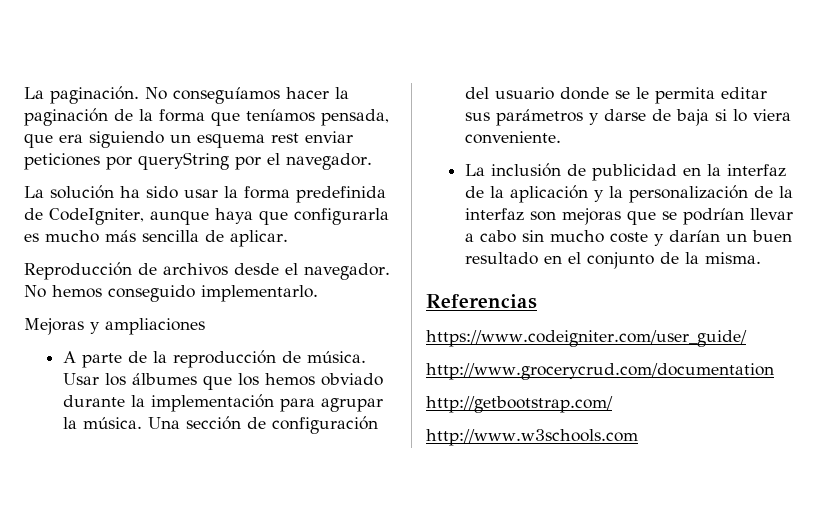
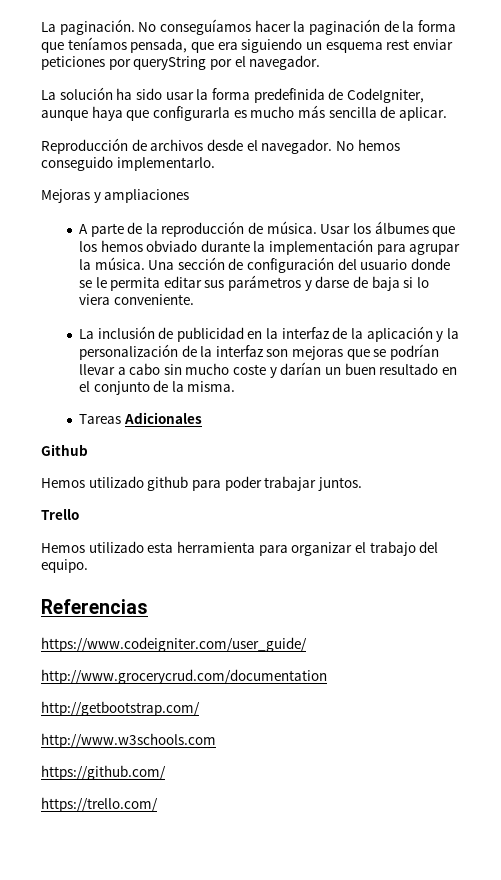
(761, 258) none -> [78,412,202,424] [41,444,88,456] [41,476,362,491] [41,509,79,520] [41,541,439,556] [41,559,88,573] // Tareas Adicionales // Github // Hemos utilizado github para poder trabajar juntos. // Trello // Hemos utilizado esta herramienta para organizar el trabajo del equipo.
(638, 437) none -> [41,765,166,780] [41,797,158,812] // https://github.com/ // https://trello.com/

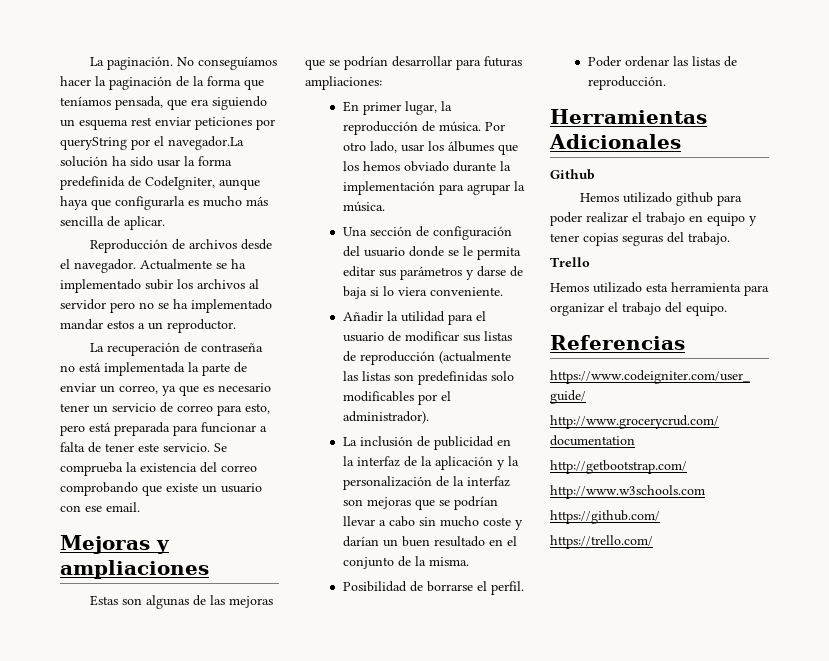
[249,55,321,70] [41,90,56,100] navegador. // La -> [168,136,244,150] navegador.La
[335,139,400,151] [41,156,215,171] [41,189,190,203] [78,221,351,237] No hemos conseguido implementarlo. // Mejoras y ampliaciones // A parte de la reproducción de música. Usar -> [140,259,246,270] [60,279,259,293] [60,299,272,313] [60,319,236,333] [89,342,263,356] [60,362,247,376] [60,383,271,396] [60,402,270,416] [60,422,267,436] [60,442,227,453] [60,462,257,476] [60,482,262,496] [60,502,140,512] [60,535,170,554] [60,560,209,579] [89,595,273,609] [305,56,522,70] [305,76,382,90] [342,101,452,115] [342,121,505,135] [342,141,424,153] Actualmente se ha implementado subir los archivos al servidor pero no se ha implementado mandar estos a un reproductor. // La recuperación de contraseña no está implementada la parte de enviar un correo, ya que es necesario tener un servicio de correo para esto, pero está preparada para funcionar a falta de tener este servicio. Se comprueba la existencia del correo comprobando que existe un usuario con ese email. // Mejoras y ampliaciones // Estas son algunas de las mejoras que se podrían desarrollar para futuras ampliaciones: // En primer lugar, la reproducción de música. Por otro lado, usar
(145, 263) none -> (385, 206) //
(194, 299) none -> [342,311,486,325] [342,331,512,342] [342,351,511,365] [342,371,514,385] [342,391,451,405] [342,411,429,424] // Añadir la utilidad para el usuario de modificar sus listas de reproducción (actualmente las listas son predefinidas solo modificables por el administrador).
[78,414,121,424] Tareas -> [342,581,524,595] [587,56,737,67] [587,76,666,90] [550,109,707,124] Posibilidad de borrarse el perfil. // Poder ordenar las listas de reproducción. // Herramientas
[264,476,362,491] trabajar juntos. -> [586,212,757,226] [550,232,730,246] realizar el trabajo en equipo y tener copias seguras del trabajo.

